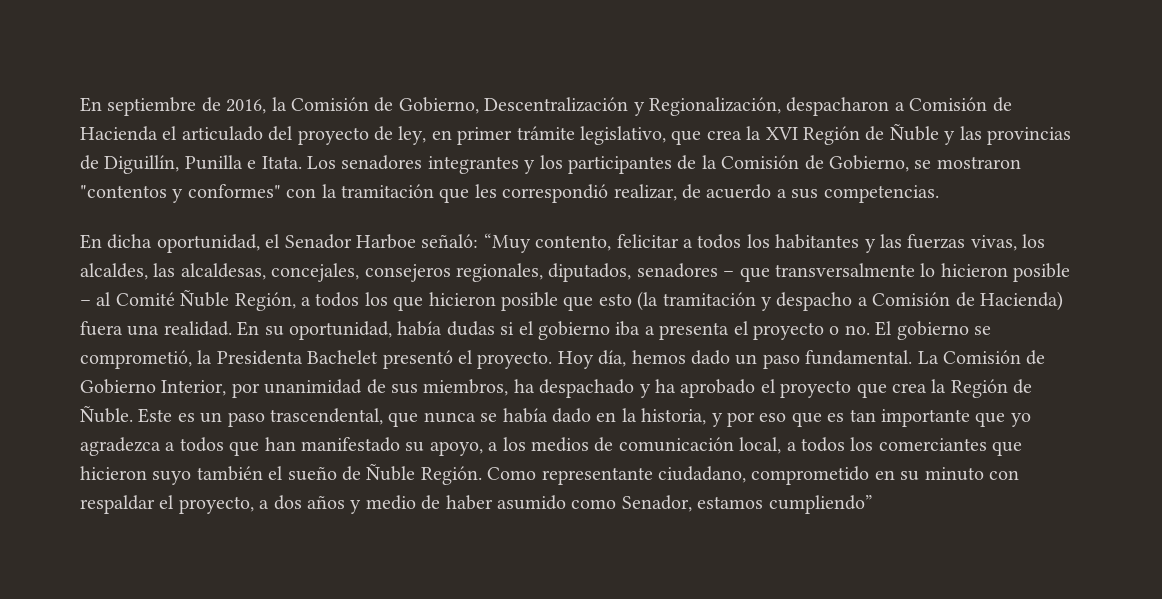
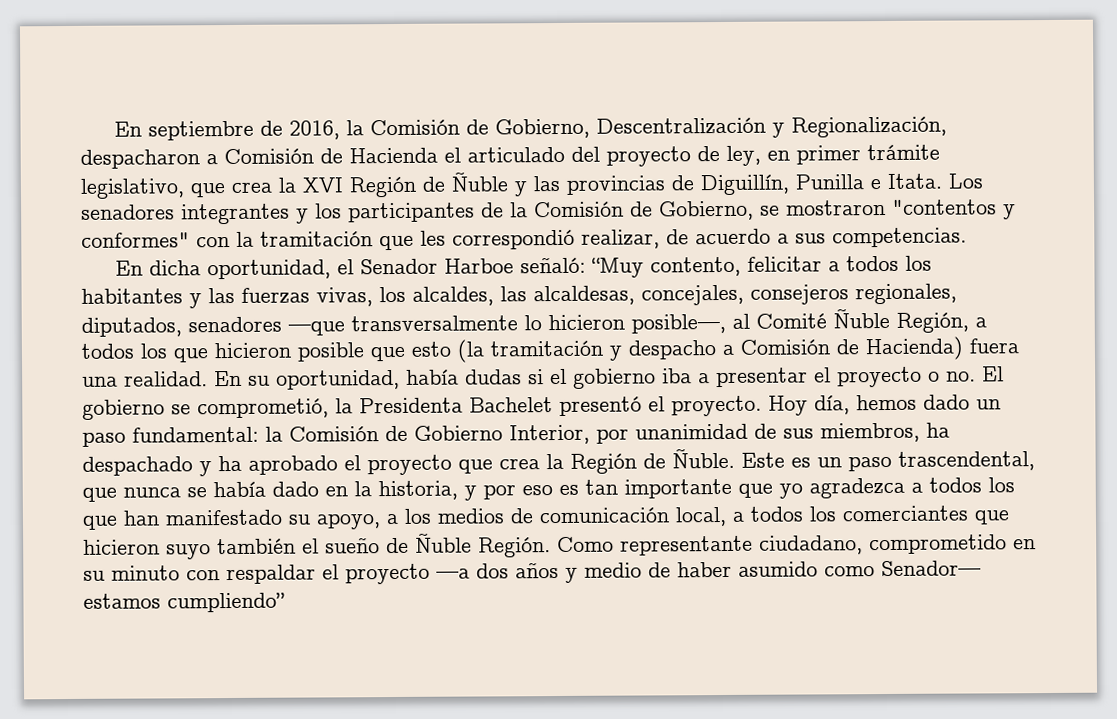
[723,267,770,282] – que -> [288,321,345,336] —que
[1013,263,1071,282] [80,300,91,306] posible – -> [631,313,726,334] posible—,
[659,322,730,340] presenta -> [716,367,808,388] presentar
[805,350,939,365] fundamental. La -> [132,426,283,443] fundamental: la
[791,412,822,427] que -> (553, 490) none
(224, 444) none -> [988,477,1015,493] los
[178,496,270,514] proyecto, a -> [345,563,470,585] proyecto —a
[621,495,692,512] Senador, -> [881,560,981,577] Senador—

